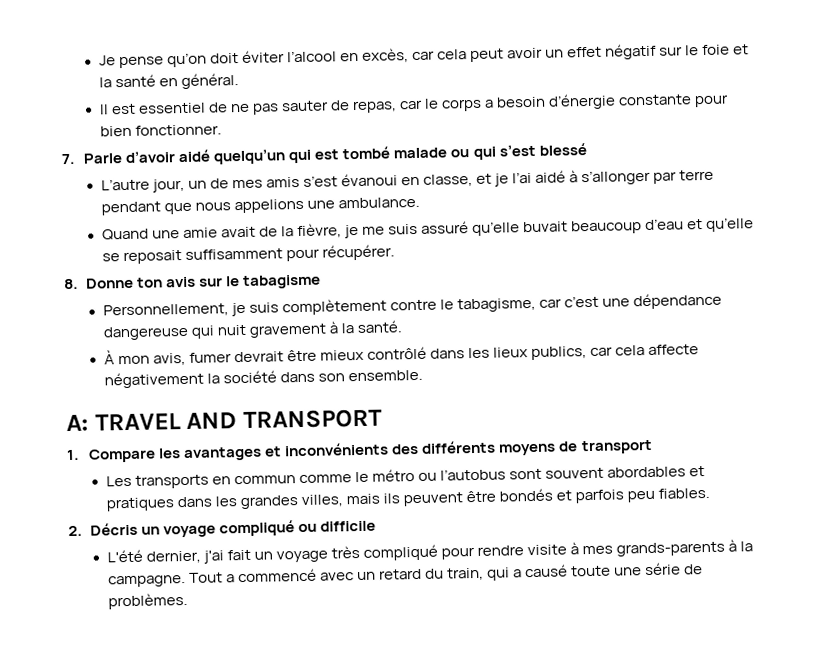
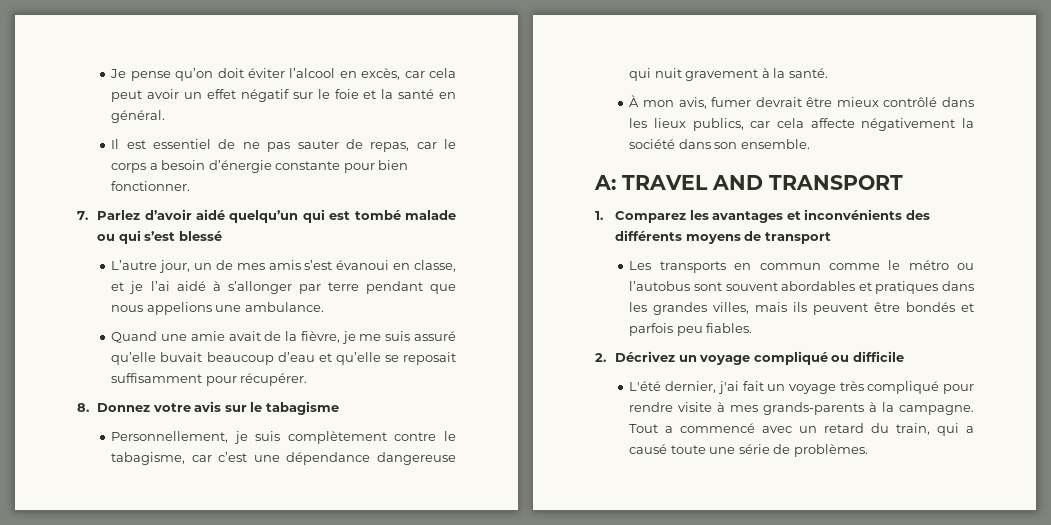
[83,153,124,164] Parle -> [97,210,141,220] Parlez
[86,277,164,289] Donne ton -> [97,403,191,412] Donnez votre
[88,448,157,463] Compare -> [615,211,687,223] Comparez
[90,522,139,536] Décris -> [615,351,676,362] Décrivez

